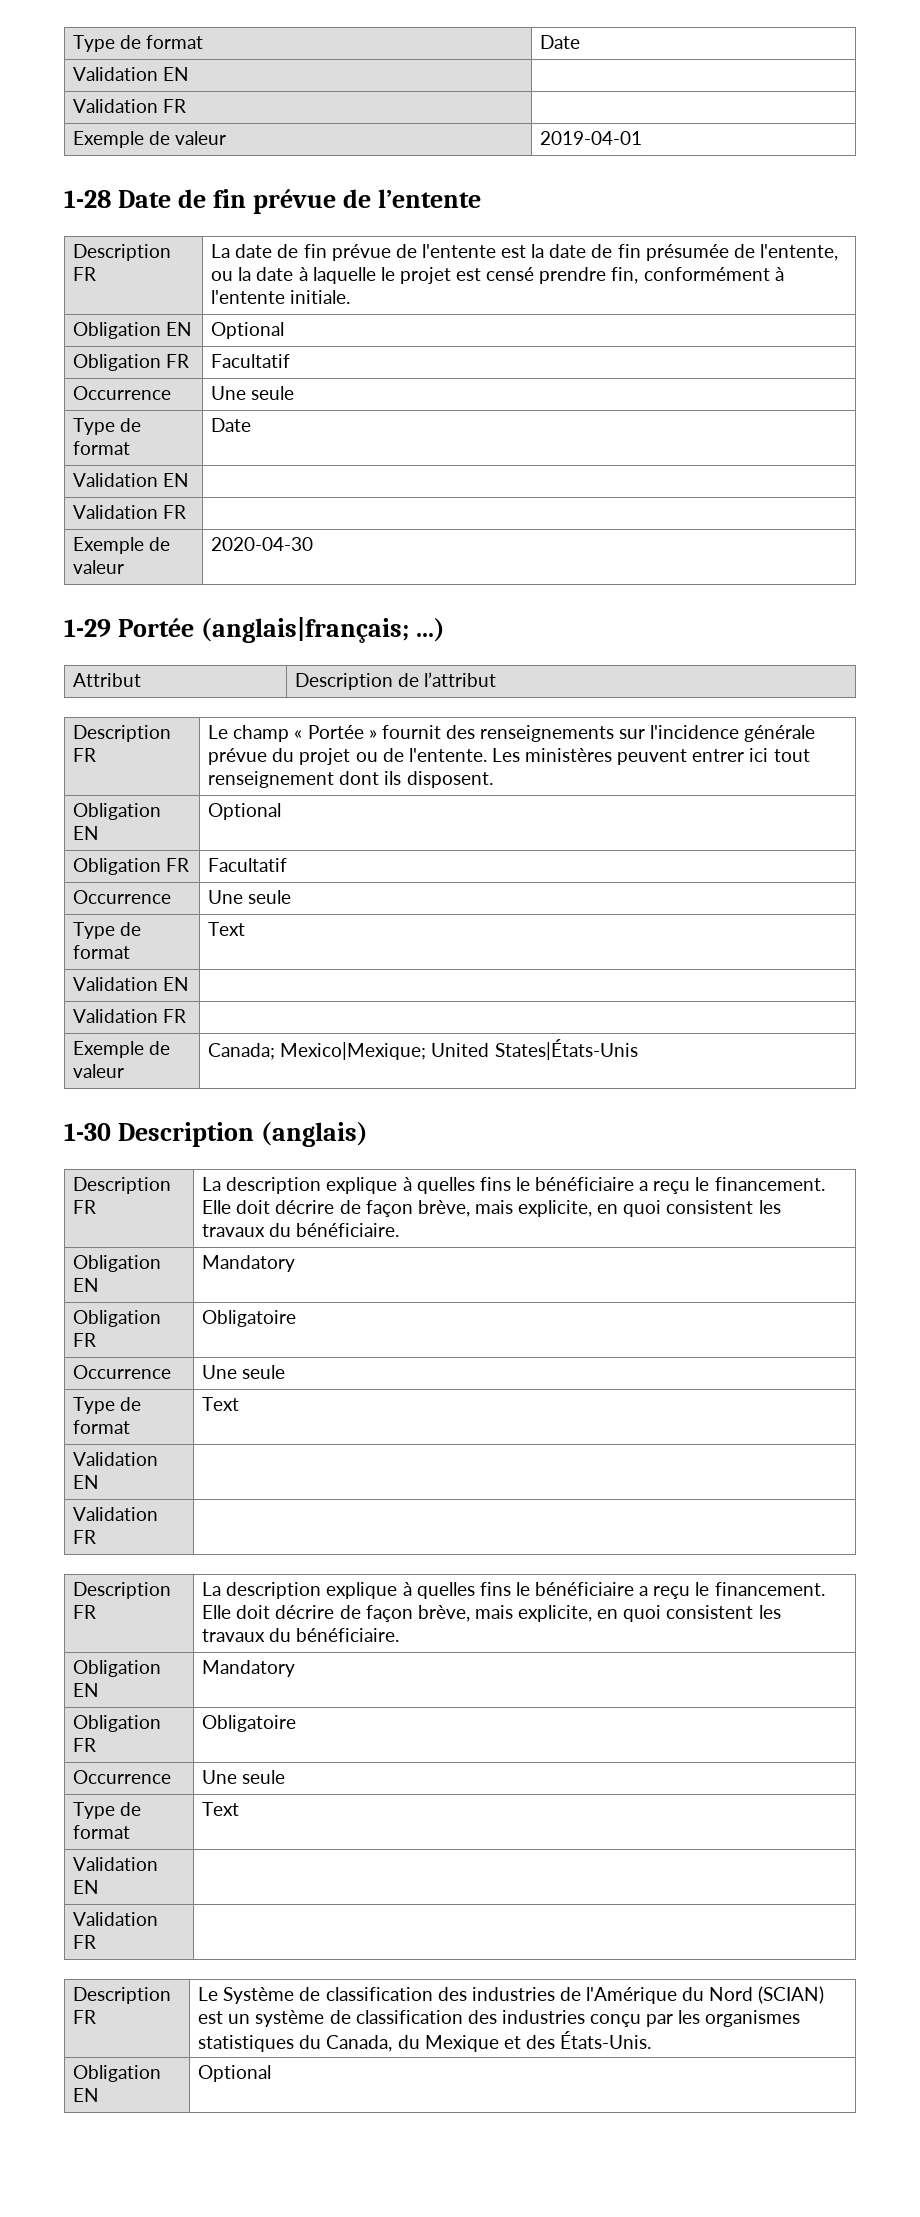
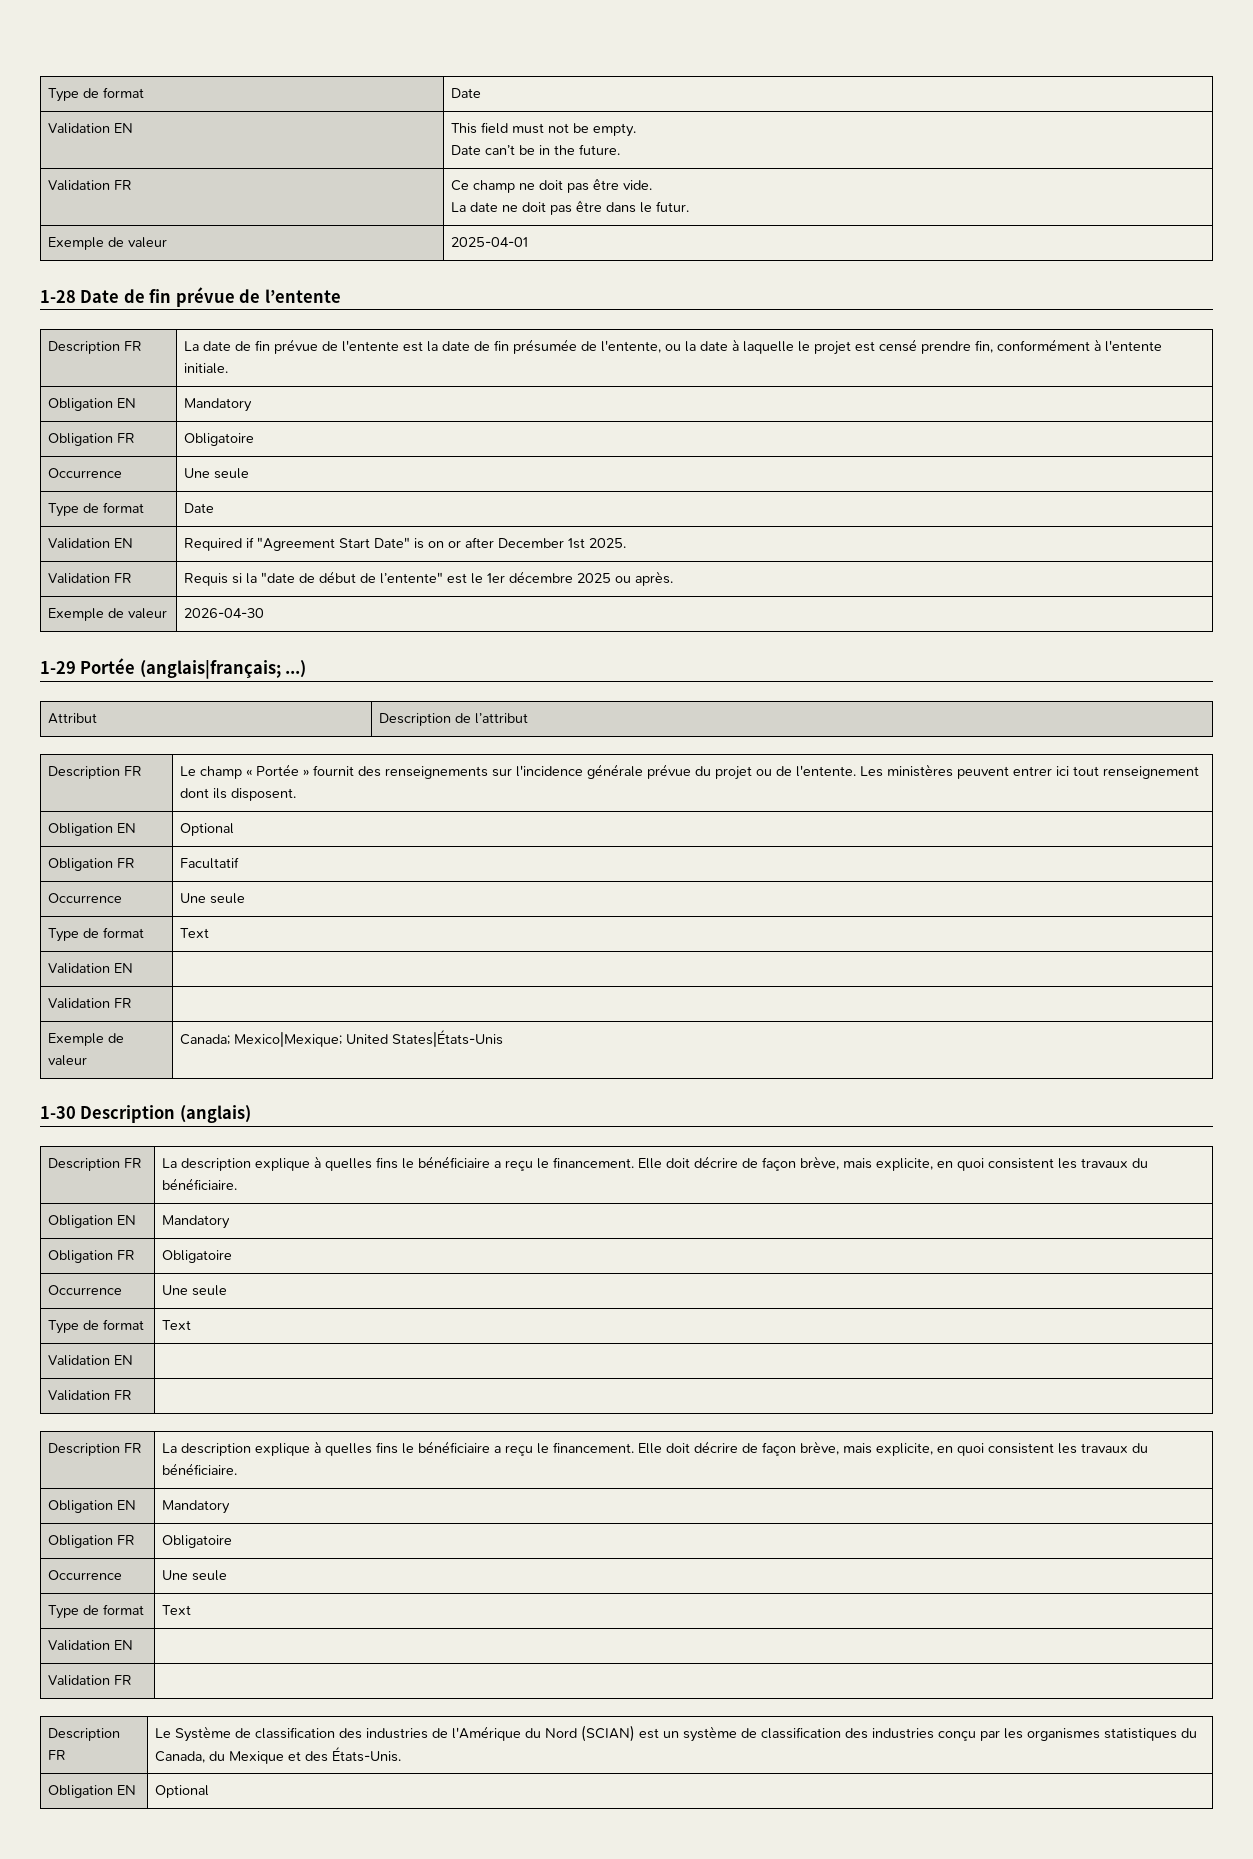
[73,35,204,52] [540,35,581,49] [73,67,190,81] [73,99,187,113] [73,131,227,148] [540,131,643,145] Type de format | Date // Validation EN | // Validation FR | // Exemple de valeur | 2019-04-01 -> [48,87,145,102] [451,88,482,98] [48,123,134,134] [451,122,637,137] [451,144,621,155] [48,180,133,191] [451,179,653,193] [451,201,690,215] [48,237,168,250] [451,237,529,247] Type de format | Date // Validation EN | This field must not be empty. // Date can’t be in the future. // Validation FR | Ce champ ne doit pas être vide. // La date ne doit pas être dans le futur. // Exemple de valeur | 2025-04-01
[211,322,285,339] [73,354,190,371] [211,354,291,368] Optional // Obligation FR | Facultatif -> [184,398,253,412] [48,433,136,446] [184,433,255,446] Mandatory // Obligation FR | Obligatoire
[73,505,187,519] [73,537,171,554] [73,560,125,574] [211,537,314,551] // Validation FR | // Exemple de valeur | 2020-04-30 -> [184,537,627,551] [48,573,133,584] [184,571,674,586] [48,608,168,621] [184,608,265,618] Required if "Agreement Start Date" is on or after December 1st 2025. // Validation FR | Requis si la "date de début de l’entente" est le 1er décembre 2025 ou après. // Exemple de valeur | 2026-04-30

